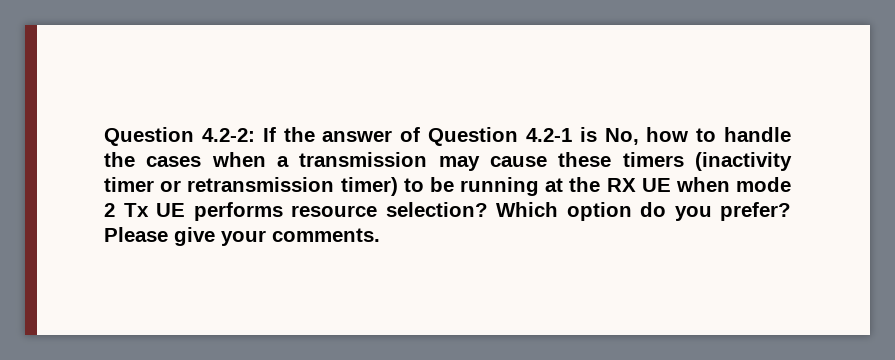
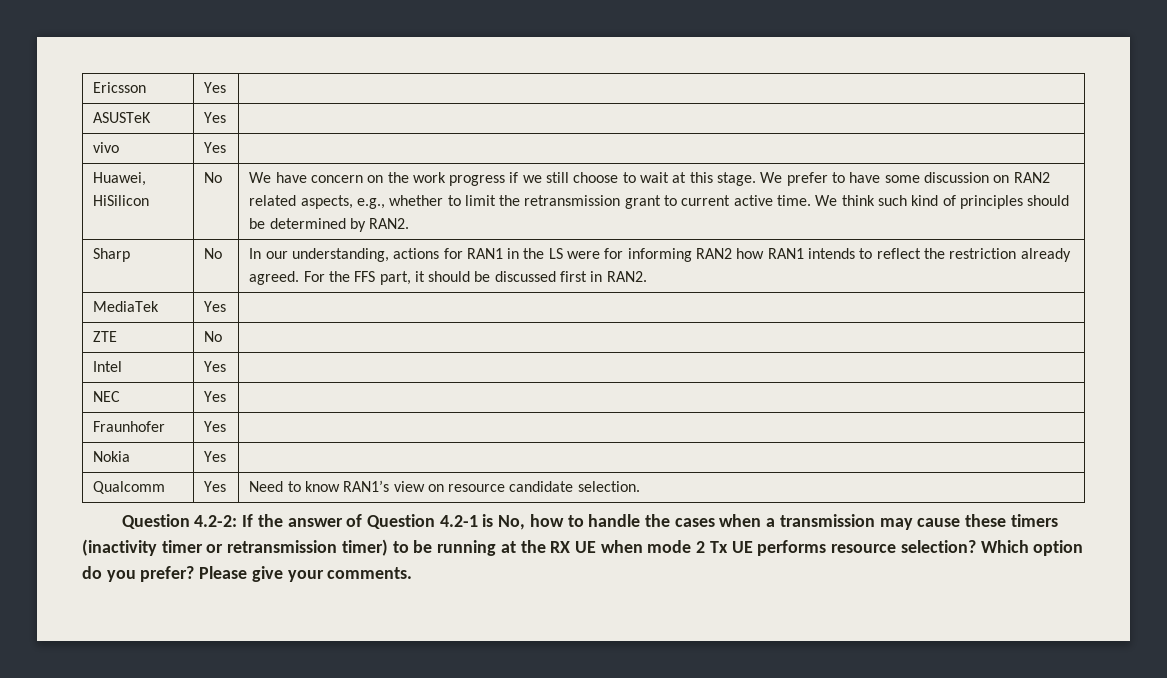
(104, 136) none -> [93,82,147,93] [204,82,227,93] [93,112,152,123] [204,112,227,123] [93,142,120,153] [204,142,227,153] [93,172,147,186] [93,195,150,206] [204,172,223,183] [249,172,1050,186] [249,195,1070,209] [249,218,410,232] [93,248,131,262] [204,248,223,259] [249,248,1071,262] [249,271,647,285] [93,301,160,312] [204,301,227,312] [93,331,118,342] [204,331,223,342] [93,361,123,372] [204,361,227,372] [93,391,121,402] [204,391,227,402] [93,421,166,432] [204,421,227,432] [93,451,131,462] [204,451,227,462] [93,481,166,494] [204,481,227,492] [249,480,640,492] Ericsson | Yes | // ASUSTeK | Yes | // vivo | Yes | // Huawei, HiSilicon | No | We have concern on the work progress if we still choose to wait at this stage. We prefer to have some discussion on RAN2 related aspects, e.g., whether to limit the retransmission grant to current active time. We think such kind of principles should be determined by RAN2. // Sharp | No | In our understanding, actions for RAN1 in the LS were for informing RAN2 how RAN1 intends to reflect the restriction already agreed. For the FFS part, it should be discussed first in RAN2. // MediaTek | Yes | // ZTE | No | // Intel | Yes | // NEC | Yes | // Fraunhofer | Yes | // Nokia | Yes | // Qualcomm | Yes | Need to know RAN1’s view on resource candidate selection. //

